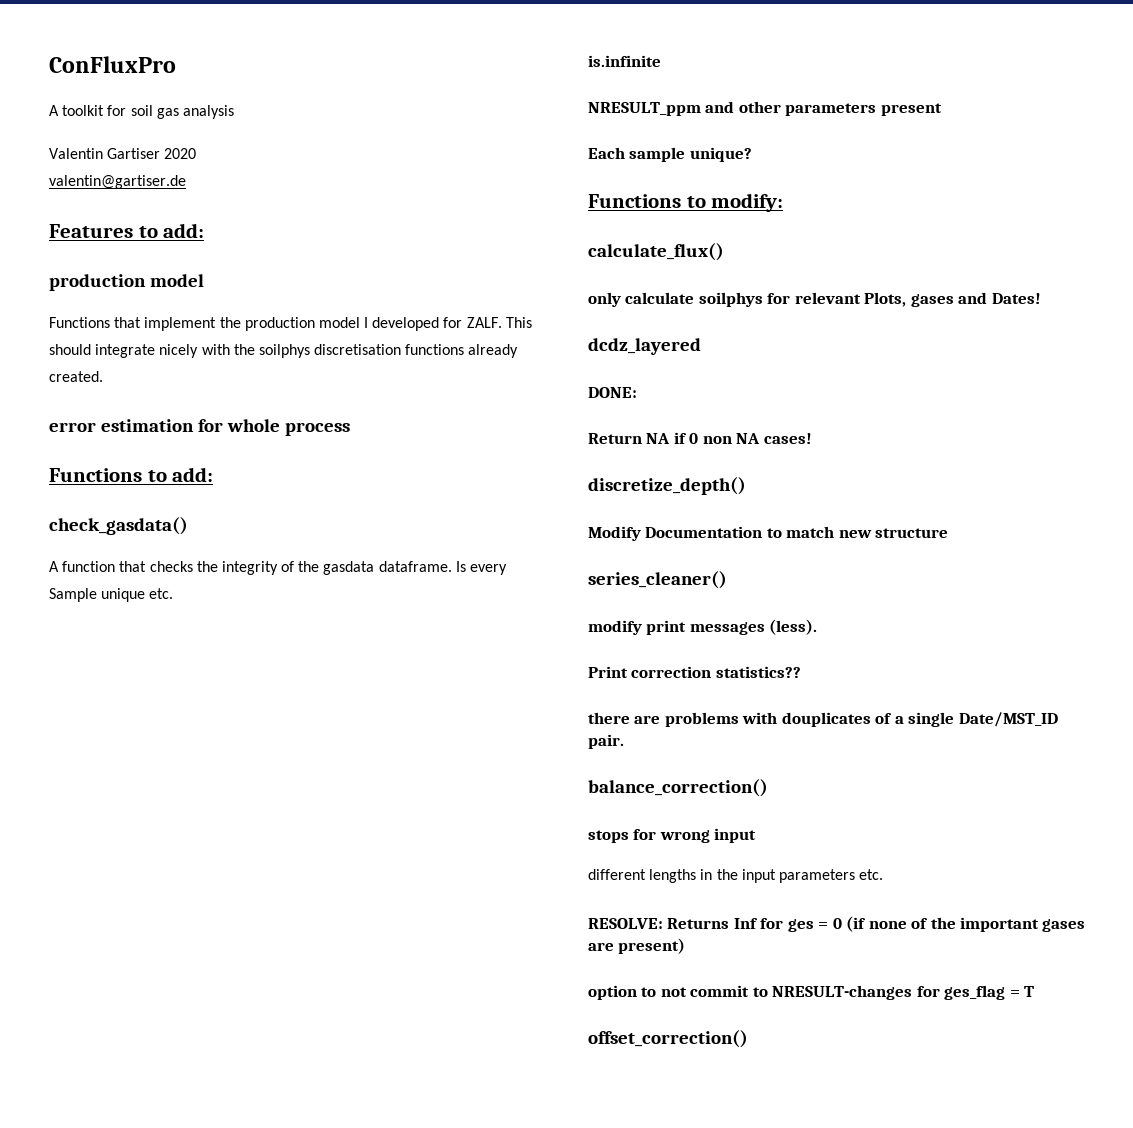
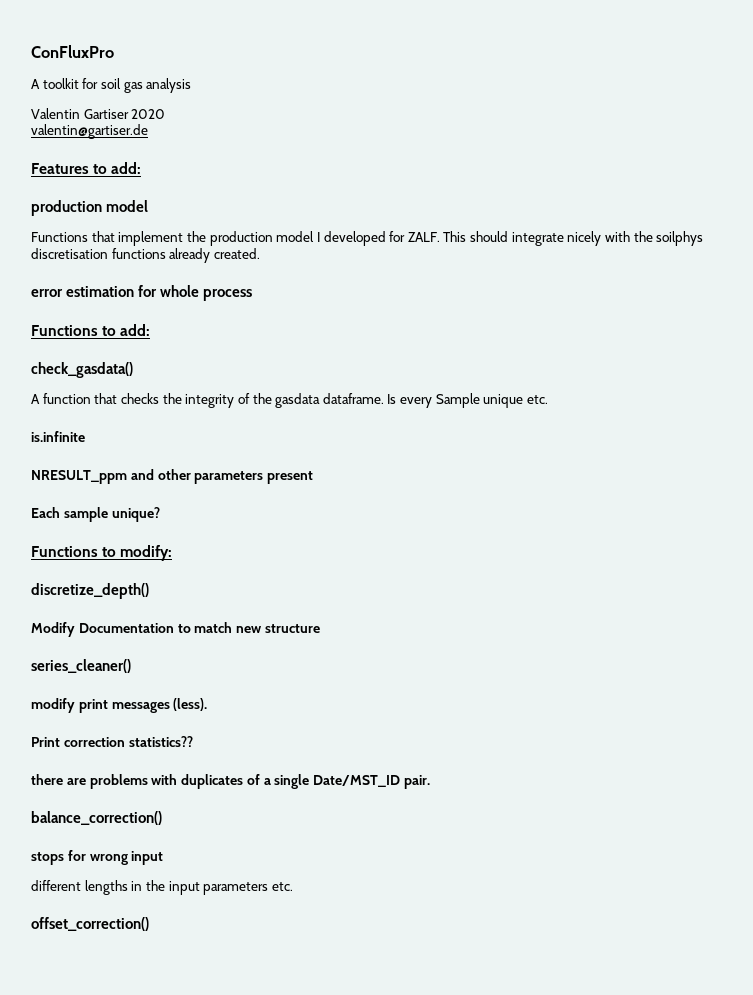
[588,243,724,261] [588,292,1041,307] [588,338,701,355] [588,387,637,398] [588,432,812,444] // calculate_flux() // only calculate soilphys for relevant Plots, gases and Dates! // dcdz_layered // DONE: // Return NA if 0 non NA cases! -> (173, 553) none
[781,712,871,727] douplicates -> [181,774,244,789] duplicates
[588,916,1086,932] [588,938,686,954] [588,985,1035,1000] // RESOLVE: Returns Inf for ges = 0 (if none of the important gases are present) // option to not commit to NRESULT-changes for ges_flag = T -> (293, 886) none

